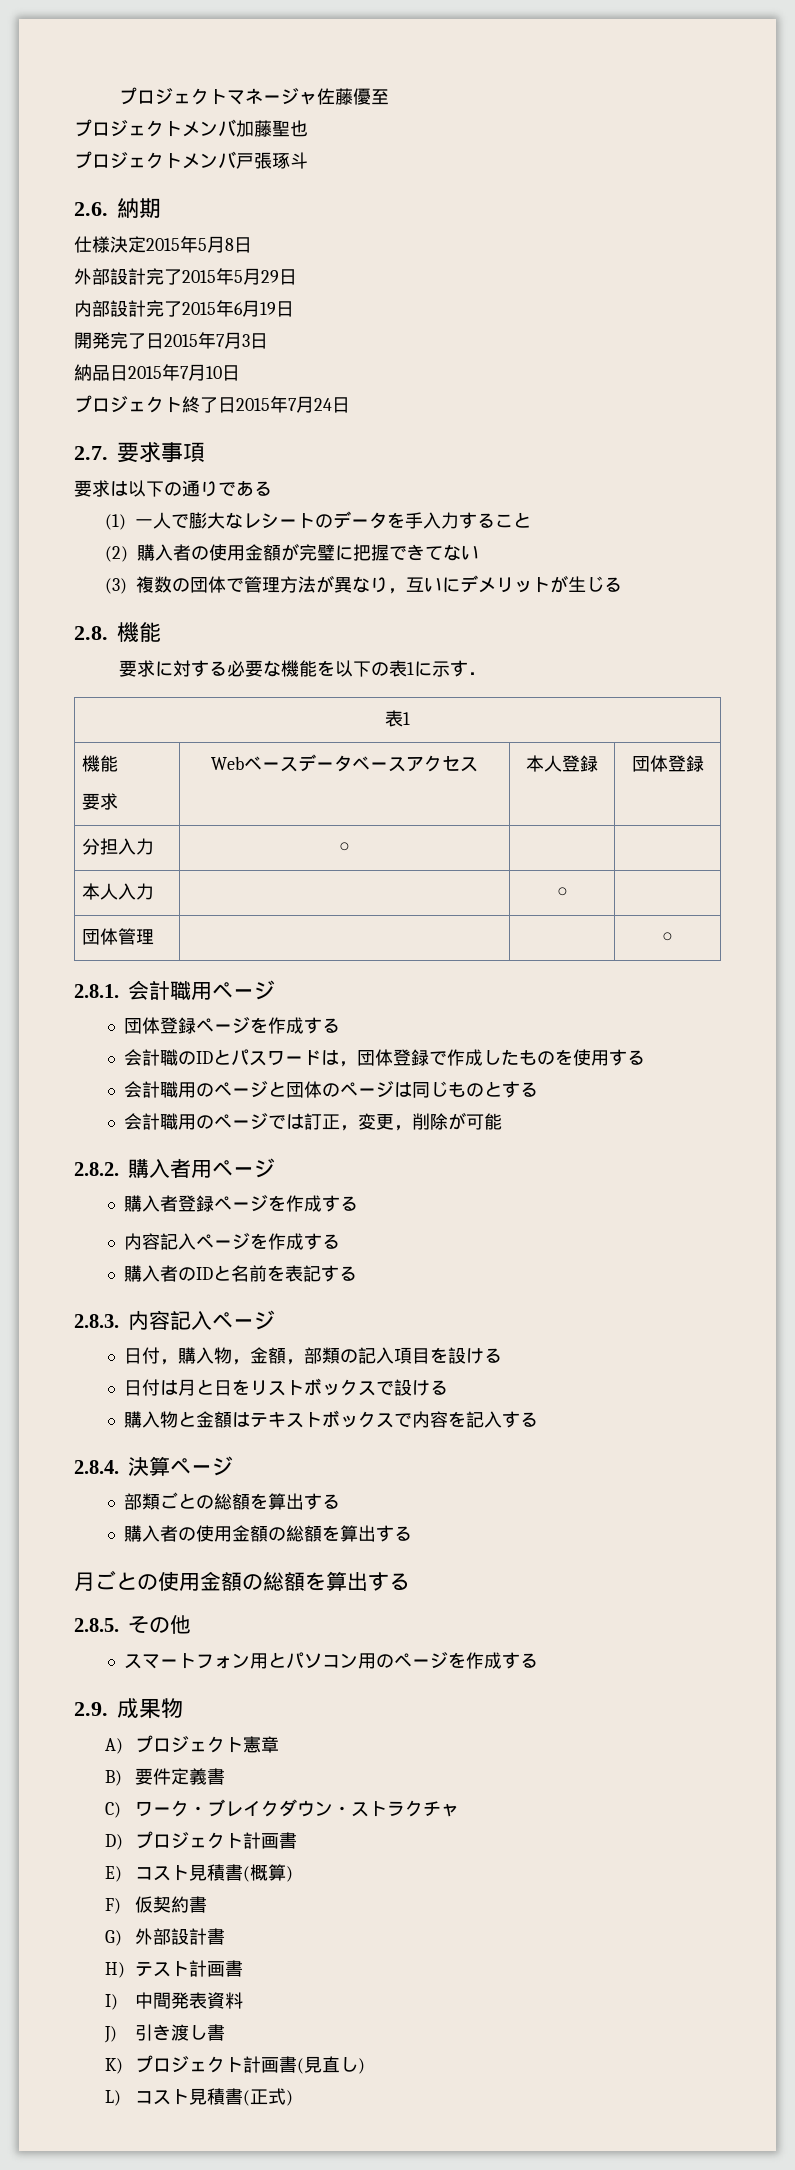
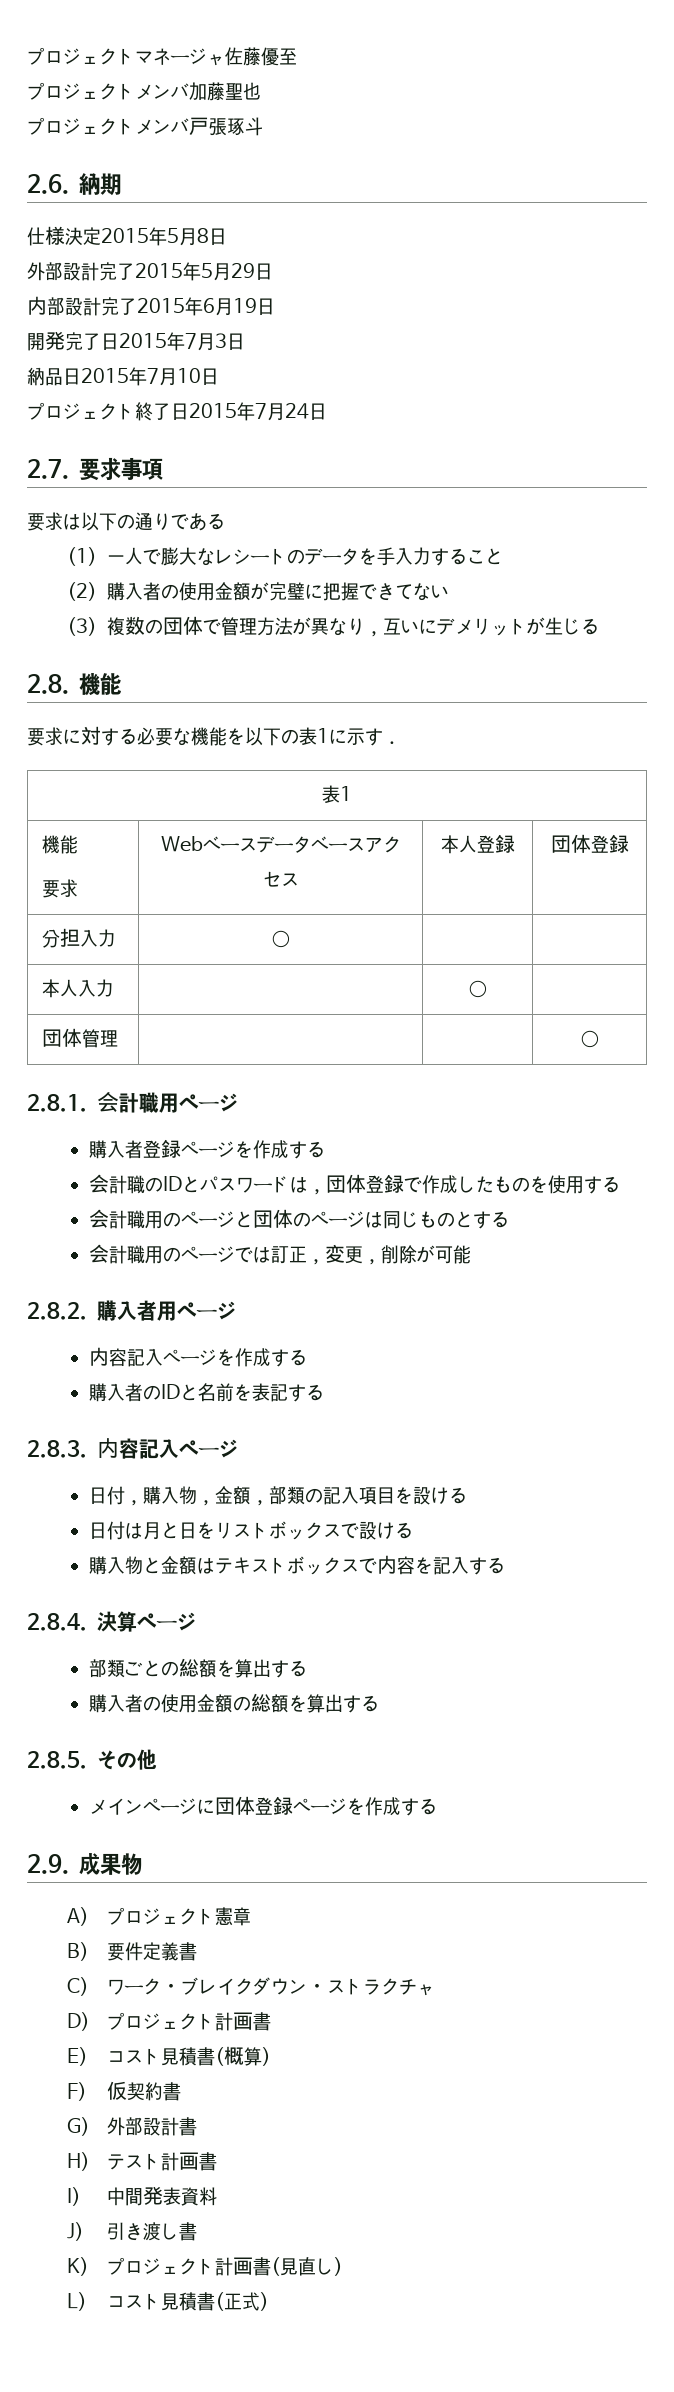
[124,1017,161,1034] 団体 -> [88,1140,143,1159] 購入者
[124,1195,359,1212] // 購入者登録ページを作成する -> (237, 1310) none
[74,1570,410,1591] [74,1615,191,1634] [124,1652,395,1669] 月ごとの使用金額の総額を算出する // 2.8.5.その他 // スマートフォン用とパソコン用の -> [27,1749,157,1770] [88,1796,293,1815] 2.8.5.その他 // メインページに団体登録

